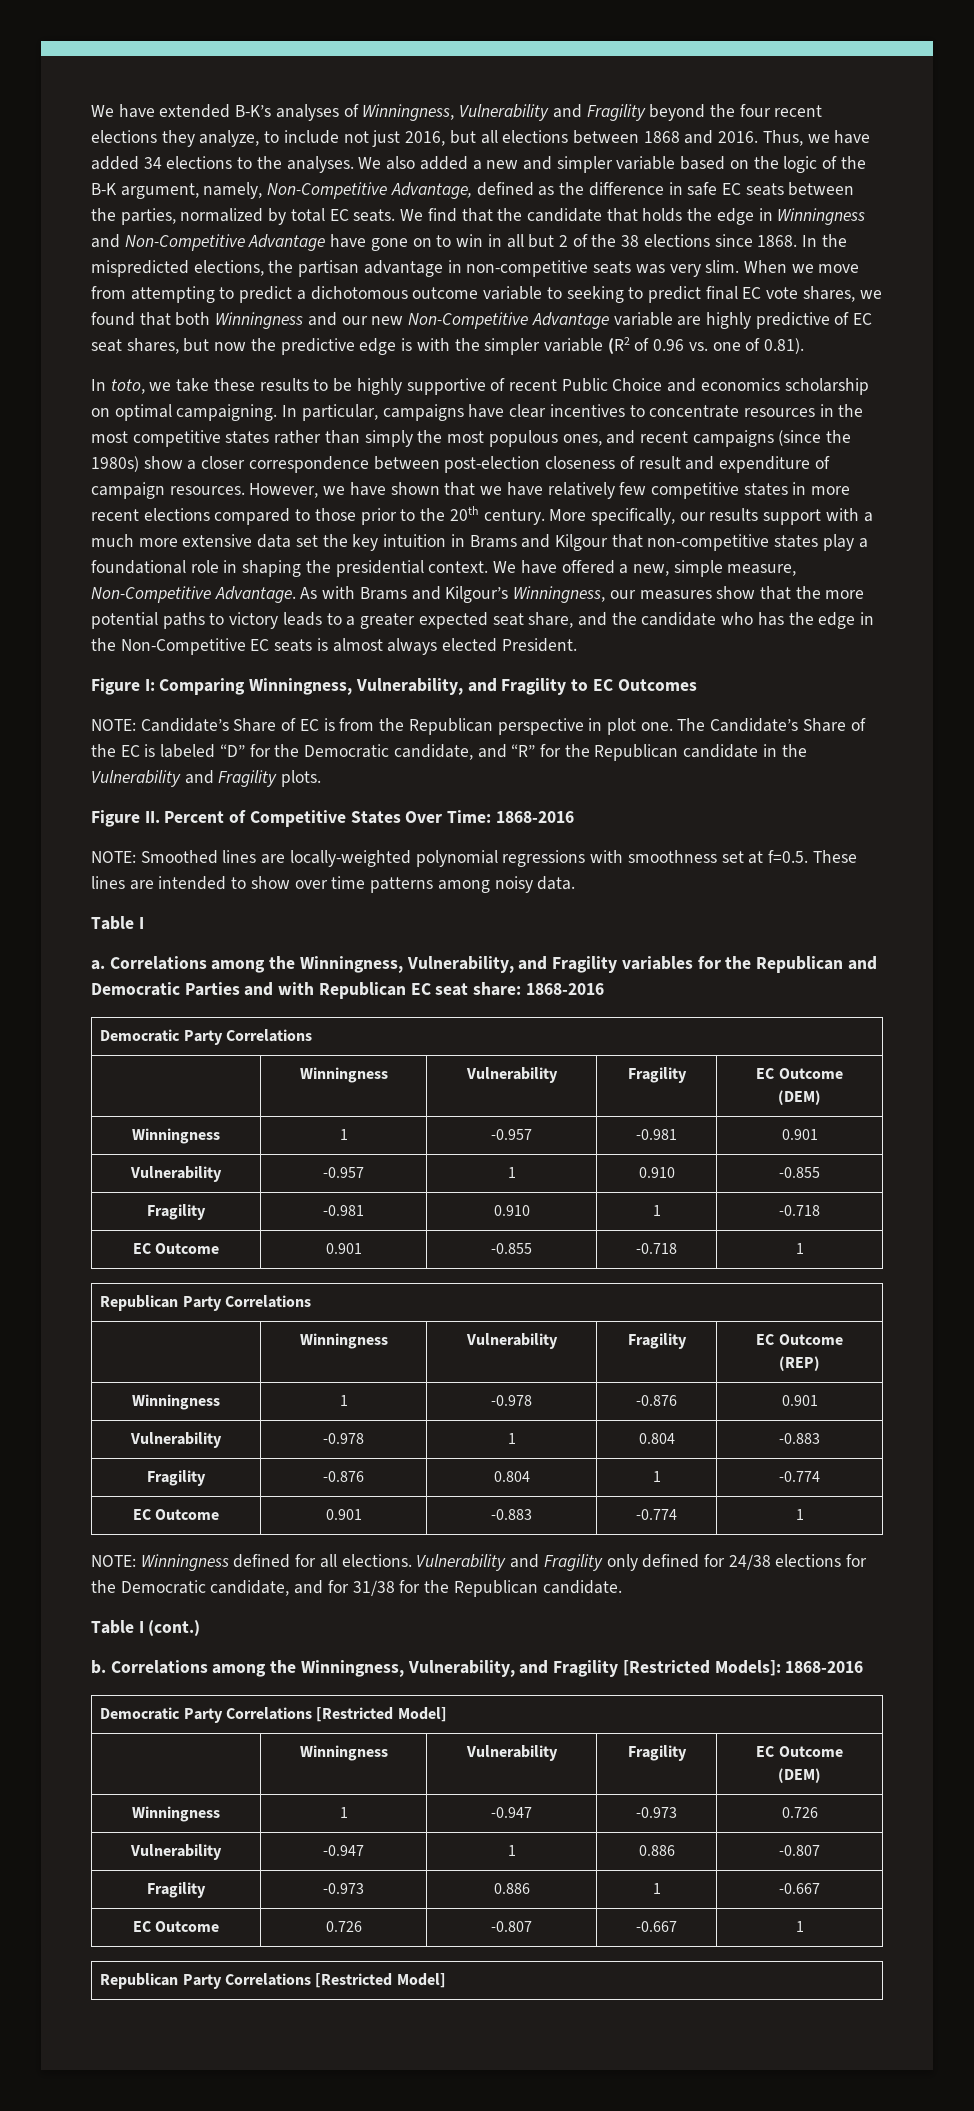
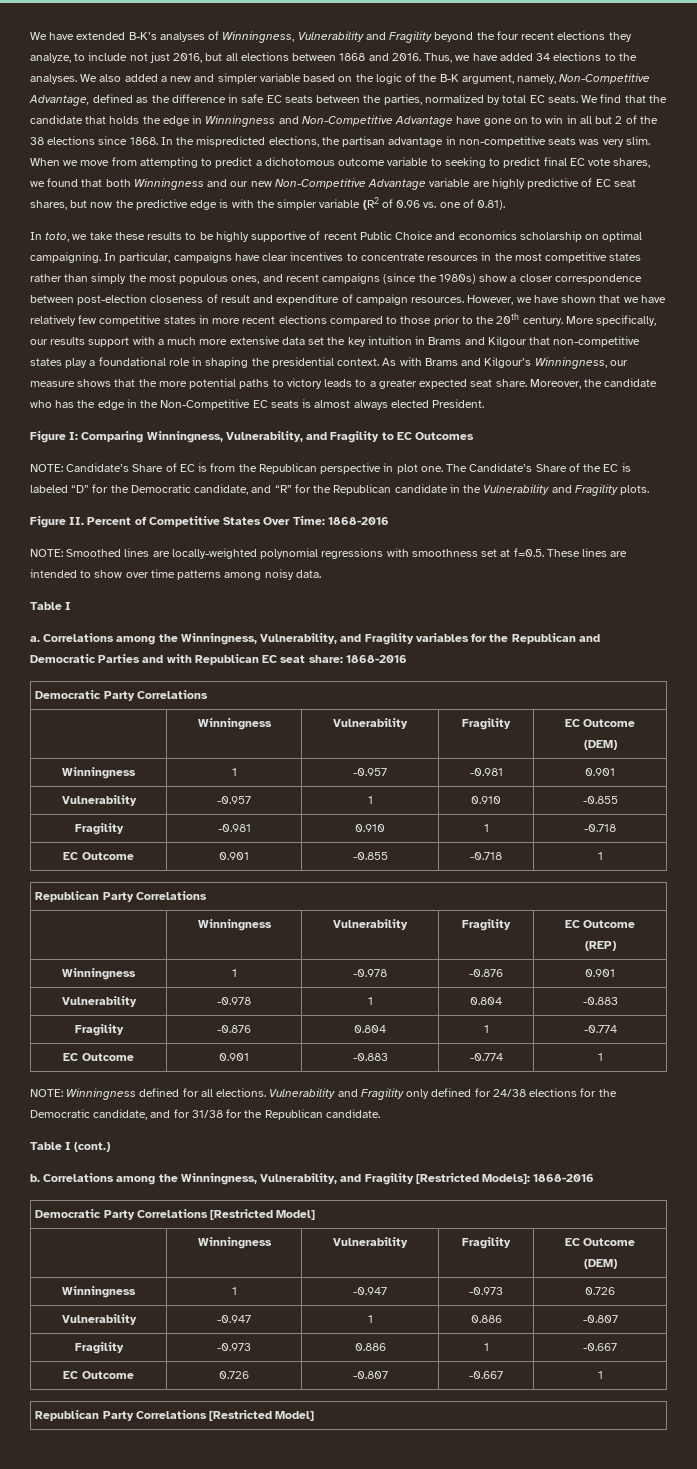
[493,560,797,577] [91,586,296,603] We have offered a new, simple measure, Non-Competitive Advantage. -> (380, 362) none
[639,586,756,600] measures show -> [30,379,112,387] measure shows
[528,612,607,628] share, and -> [495,379,581,389] share. Moreover,

